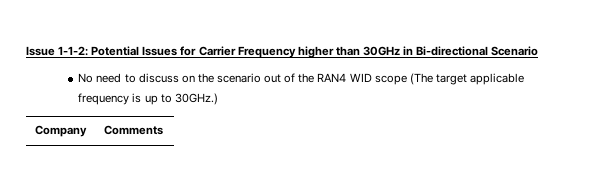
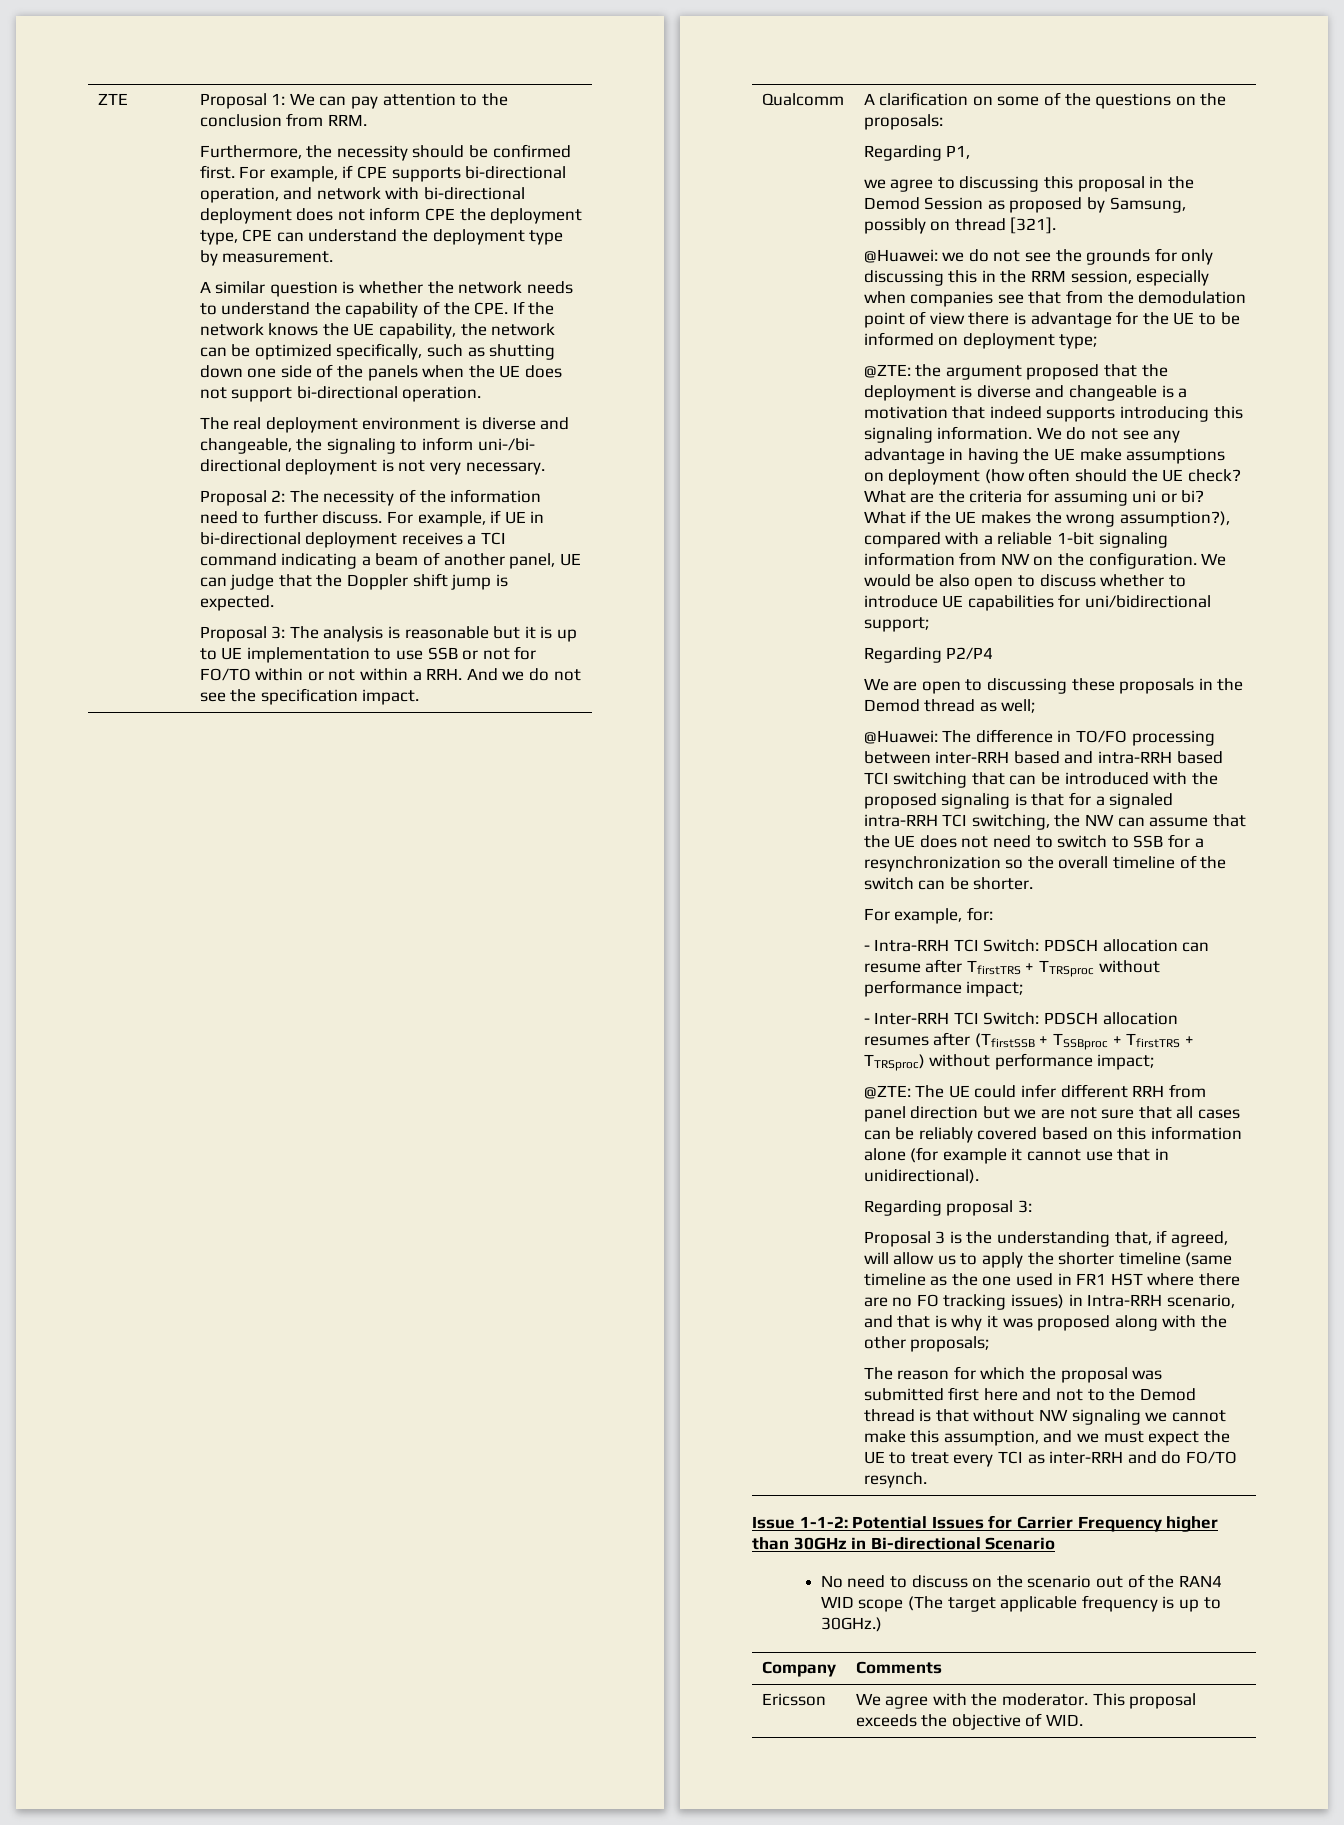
(26, 51) none -> [97,93,128,105] [199,93,508,109] [199,113,367,127] [199,144,571,161] [199,165,567,182] [199,187,525,203] [199,207,583,224] [199,229,564,245] [199,250,334,266] [199,281,573,297] [199,301,555,318] [199,323,556,339] [199,343,556,360] [199,364,562,381] [199,386,482,402] [199,417,570,433] [199,437,535,454] [199,459,545,475] [199,489,542,506] [199,510,545,527] [199,532,506,548] [199,552,581,569] [199,573,508,590] [199,595,274,611] [199,626,577,642] [199,646,537,663] [199,668,581,681] [199,688,420,705] [761,93,844,106] [863,92,1227,109] [863,114,943,130] [863,145,971,161] [863,176,1194,192] [863,197,1186,213] [863,217,1057,234] [863,248,1214,265] [863,270,1210,286] [863,290,1247,307] [863,311,1240,328] [863,332,1098,349] [863,364,1168,380] [863,385,1188,401] [863,406,1243,422] [863,426,1181,443] [863,448,1226,464] [863,468,1241,485] [863,489,1205,506] [863,510,1230,527] [863,532,1168,548] [863,552,1227,569] [863,574,1186,590] [863,594,1211,611] [863,617,929,632] [863,647,994,663] [863,678,1244,694] [863,699,1036,713] [863,729,1215,746] [863,751,1223,764] [863,772,1218,788] [863,792,1174,809] [863,814,1246,830] [863,834,1204,848] [863,855,1227,872] [863,877,1034,890] [863,907,993,924] [863,939,1210,952] [863,959,1160,977] [863,980,1024,997] [863,1012,1178,1025] [863,1032,1194,1050] [863,1053,1155,1071] [863,1084,1206,1099] [863,1106,1240,1122] [863,1126,1242,1143] [863,1147,1169,1164] [863,1169,979,1184] [863,1200,1032,1216] [863,1230,1228,1247] [863,1252,1233,1268] [863,1273,1240,1286] [863,1294,1235,1310] [863,1315,1227,1331] [863,1336,990,1352] [863,1366,1163,1383] [863,1387,1196,1401] [863,1409,1226,1425] [863,1430,1230,1446] [863,1451,1237,1467] [863,1472,927,1488] ZTE | Proposal 1: We can pay attention to the conclusion from RRM. // Furthermore, the necessity should be confirmed first. For example, if CPE supports bi-directional operation, and network with bi-directional deployment does not inform CPE the deployment type, CPE can understand the deployment type by measurement. // A similar question is whether the network needs to understand the capability of the CPE. If the network knows the UE capability, the network can be optimized specifically, such as shutting down one side of the panels when the UE does not support bi-directional operation. // The real deployment environment is diverse and changeable, the signaling to inform uni-/bi- directional deployment is not very necessary. // Proposal 2: The necessity of the information need to further discuss. For example, if UE in bi-directional deployment receives a TCI command indicating a beam of another panel, UE can judge that the Doppler shift jump is expected. // Proposal 3: The analysis is reasonable but it is up to UE implementation to use SSB or not for FO/TO within or not within a RRH. And we do not see the specification impact. // Qualcomm | A clarification on some of the questions on the proposals: // Regarding P1, // we agree to discussing this proposal in the Demod Session as proposed by Samsung, possibly on thread [321]. // @Huawei: we do not see the grounds for only discussing this in the RRM session, especially when companies see that from the demodulation point of view there is advantage for the UE to be informed on deployment type; // @ZTE: the argument proposed that the deployment is diverse and changeable is a motivation that indeed supports introducing this signaling information. We do not see any advantage in having the UE make assumptions on deployment (how often should the UE check? What are the criteria for assuming uni or bi? What if the UE makes the wrong assumption?), compared with a reliable 1-bit signaling information from NW on the configuration. We would be also open to discuss whether to introduce UE capabilities for uni/bidirectional support; // Regarding P2/P4 // We are open to discussing these proposals in the Demod thread as well; // @Huawei: The difference in TO/FO processing between inter-RRH based and intra-RRH based TCI switching that can be introduced with the proposed signaling is that for a signaled intra-RRH TCI switching, the NW can assume that the UE does not need to switch to SSB for a resynchronization so the overall timeline of the switch can be shorter. // For example, for: // - Intra-RRH TCI Switch: PDSCH allocation can resume after TfirstTRS + TTRSproc without performance impact; // - Inter-RRH TCI Switch: PDSCH allocation resumes after (TfirstSSB + TSSBproc + TfirstTRS + TTRSproc) without performance impact; // @ZTE: The UE could infer different RRH from panel direction but we are not sure that all cases can be reliably covered based on this information alone (for example it cannot use that in unidirectional). // Regarding proposal 3: // Proposal 3 is the understanding that, if agreed, will allow us to apply the shorter timeline (same timeline as the one used in FR1 HST where there are no FO tracking issues) in Intra-RRH scenario, and that is why it was proposed along with the other proposals; // The reason for which the proposal was submitted first here and not to the Demod thread is that without NW signaling we cannot make this assumption, and we must expect the UE to treat every TCI as inter-RRH and do FO/TO resynch. //
(163, 130) none -> [761,1693,826,1706] [855,1693,1197,1709] [855,1713,1083,1730] // Ericsson | We agree with the moderator. This proposal exceeds the objective of WID.

